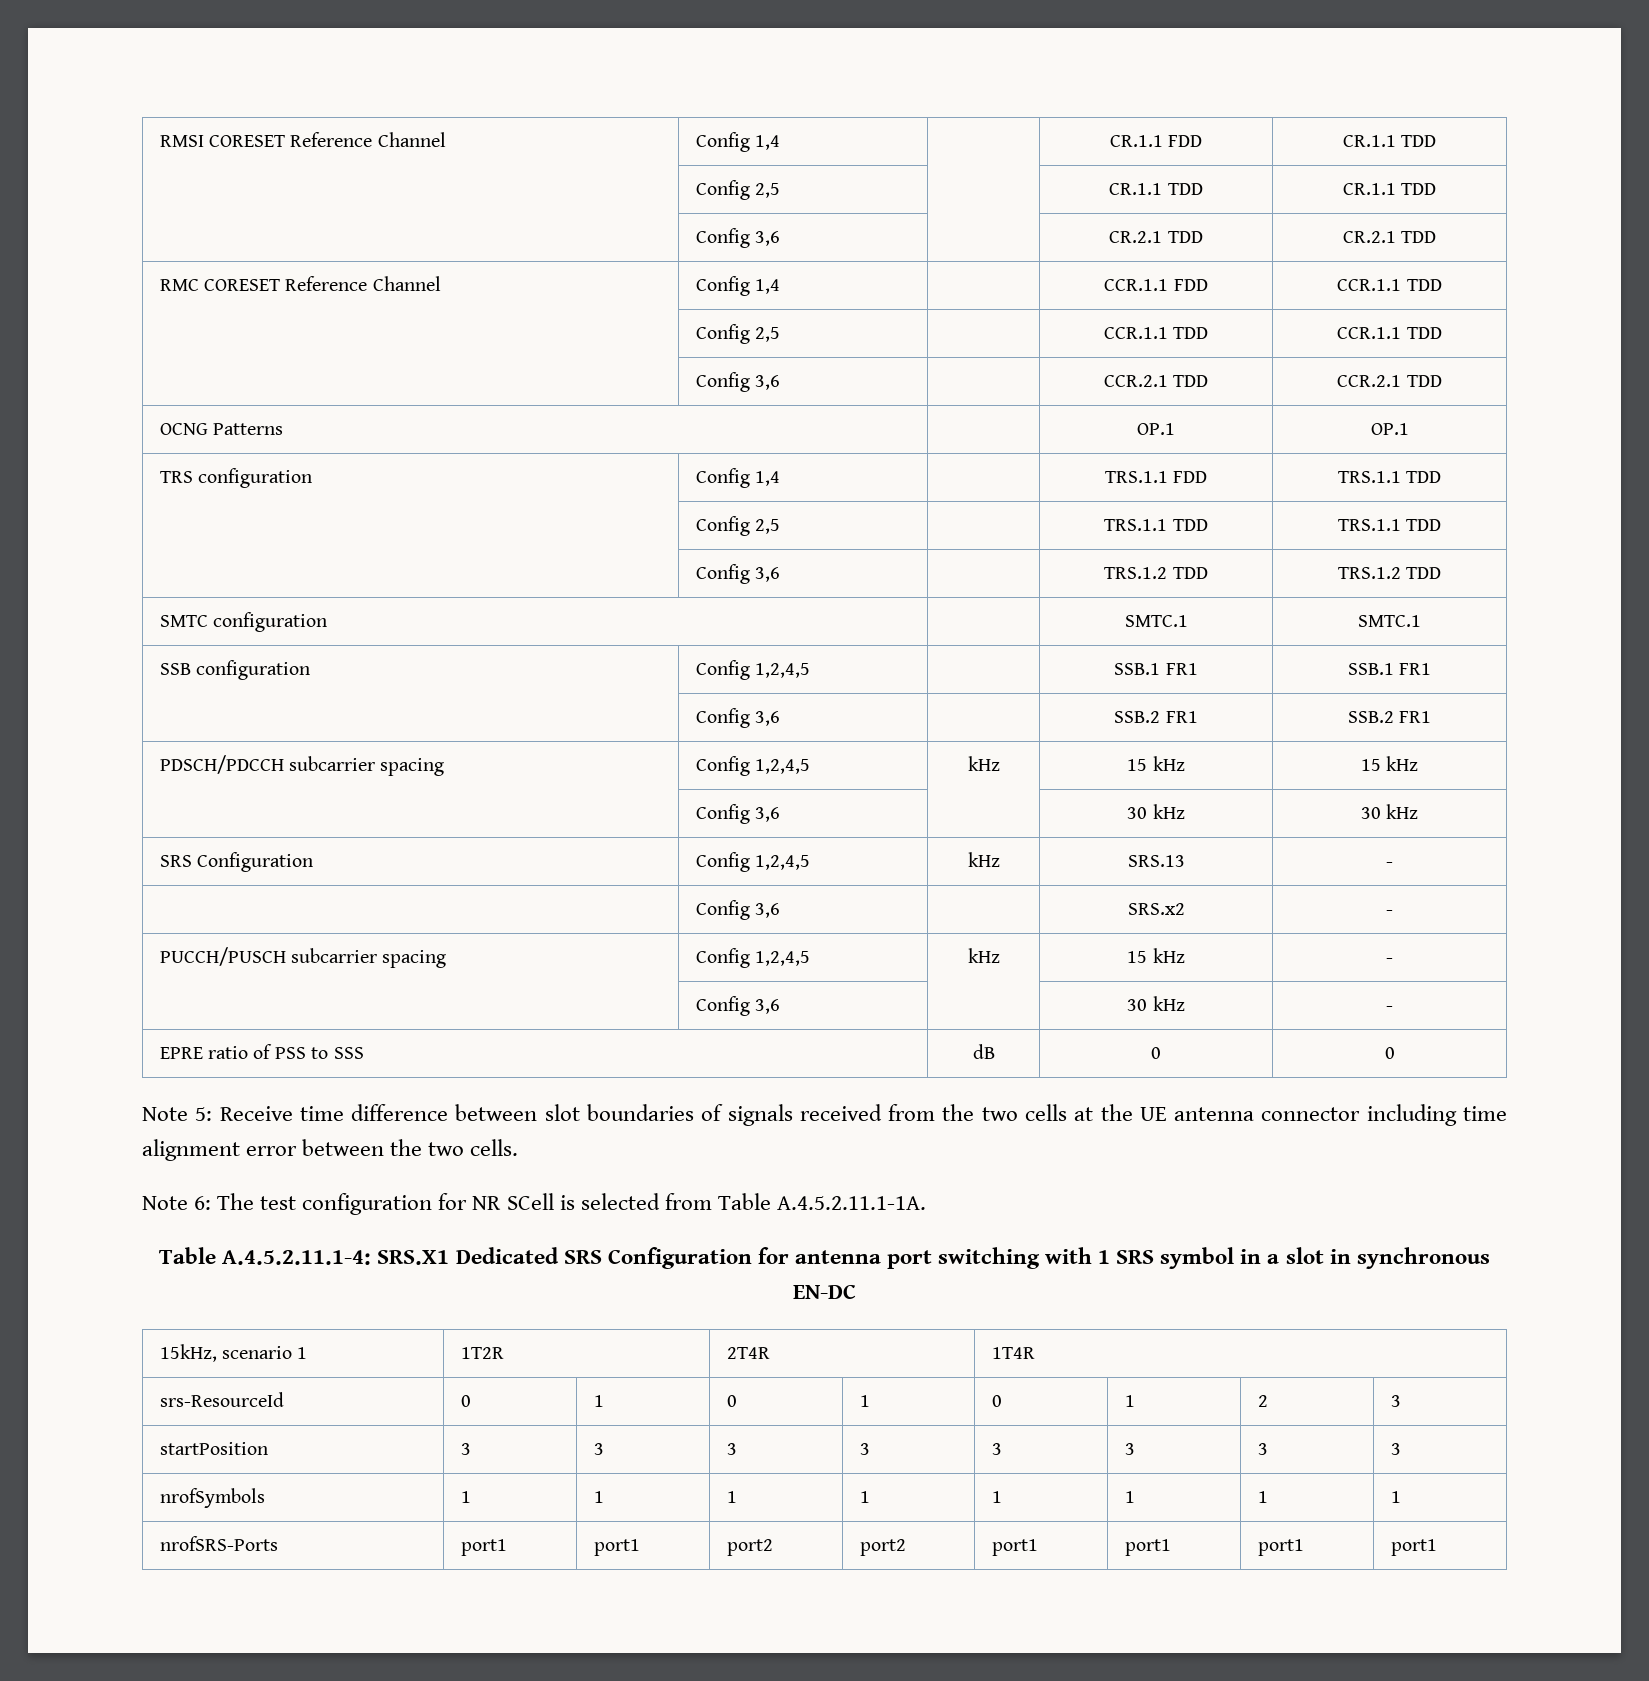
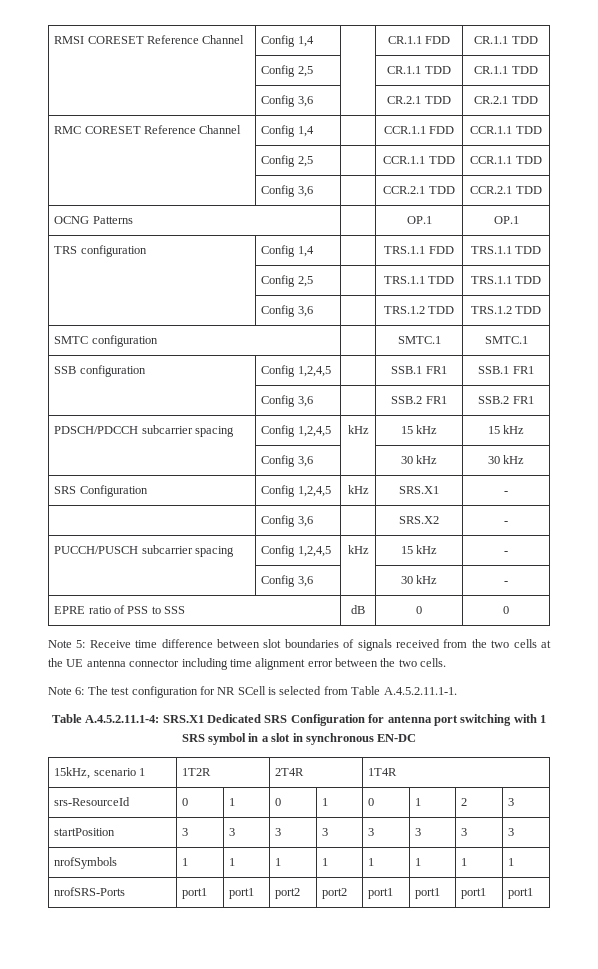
[1127,855,1185,867] [1385,862,1393,867] [695,900,781,920] [1127,903,1185,915] SRS.13 | - // | Config 3,6 | | SRS.x2 -> [399,486,439,494] [504,491,508,494] [261,515,313,527] [399,516,439,524] SRS.X1 | - // | Config 3,6 | | SRS.X2
[776,1196,926,1210] A.4.5.2.11.1-1A. -> [383,687,457,695] A.4.5.2.11.1-1.

